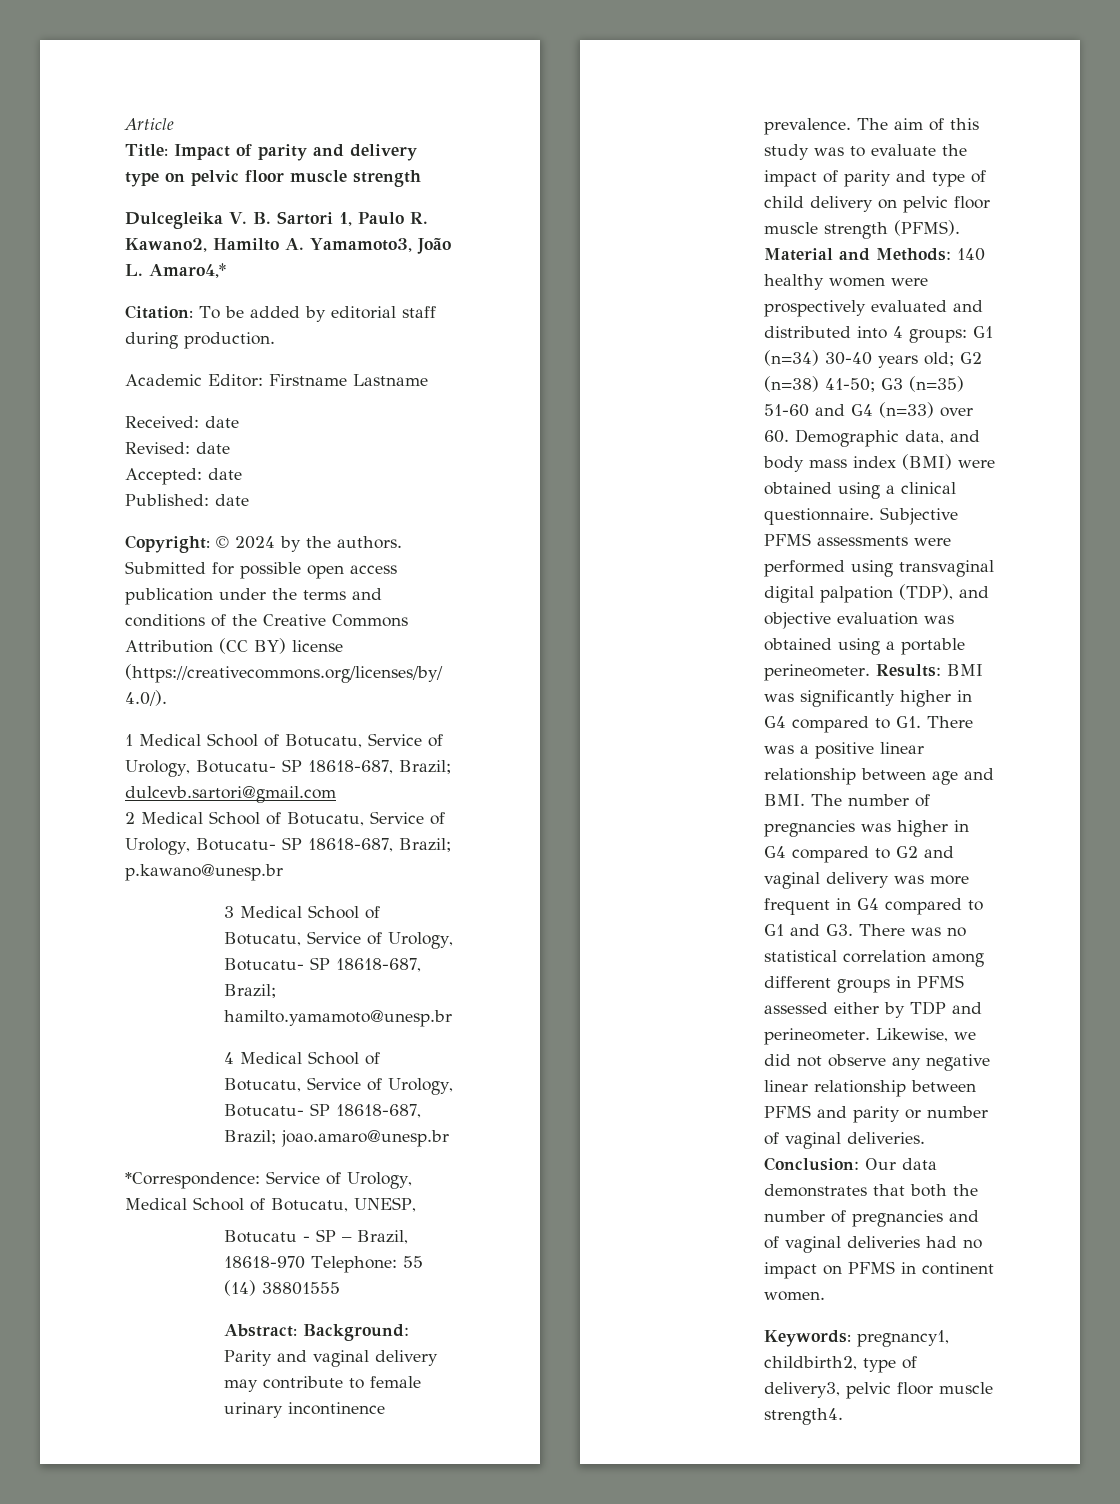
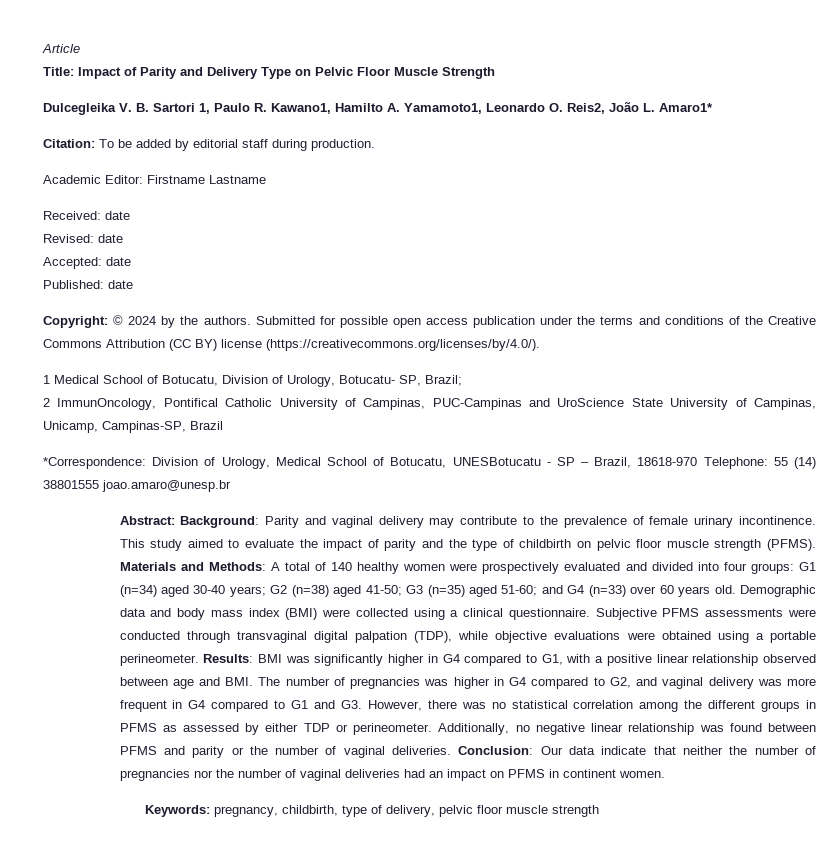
[258,144,417,161] [125,170,421,187] parity and delivery type on pelvic floor muscle strength -> [140,67,495,79] Parity and Delivery Type on Pelvic Floor Muscle Strength
[125,238,207,252] Kawano2, -> [271,103,331,114] Kawano1,
[310,238,412,252] Yamamoto3, -> [404,103,605,114] Yamamoto1, Leonardo O. Reis2,
[149,263,226,278] Amaro4,* -> [659,103,713,112] Amaro1*
[368,733,443,747] [125,759,451,777] [125,786,336,803] Service of Urology, Botucatu- SP 18618-687, Brazil; dulcevb.sartori@gmail.com -> [222,375,462,387] Division of Urology, Botucatu- SP, Brazil;
[141,811,445,826] [125,837,451,855] [125,864,283,881] [224,905,380,919] [224,931,453,949] [224,957,421,972] [224,984,276,998] [224,1010,452,1027] [224,1051,380,1065] [224,1077,453,1095] [224,1103,421,1118] [224,1130,449,1147] Medical School of Botucatu, Service of Urology, Botucatu- SP 18618-687, Brazil; p.kawano@unesp.br // 3 Medical School of Botucatu, Service of Urology, Botucatu- SP 18618-687, Brazil; hamilto.yamamoto@unesp.br // 4 Medical School of Botucatu, Service of Urology, Botucatu- SP 18618-687, Brazil; joao.amaro@unesp.br -> [57,398,816,410] [43,421,223,433] ImmunOncology, Pontifical Catholic University of Campinas, PUC-Campinas and UroScience State University of Campinas, Unicamp, Campinas-SP, Brazil
[266,1171,320,1184] Service -> [152,457,199,466] Division
[354,1197,416,1212] [224,1230,297,1243] UNESP, // Botucatu -> [452,457,541,466] UNESBotucatu
(340, 1288) none -> [102,480,231,492] joao.amaro@unesp.br
[370,1376,421,1388] [224,1402,385,1418] [764,118,979,135] [764,144,844,160] female urinary incontinence prevalence. The aim of this study was -> [539,516,816,528] [119,539,223,551] the prevalence of female urinary incontinence. This study aimed
[932,170,986,187] [764,196,873,212] type of child delivery -> [448,539,572,551] the type of childbirth
[764,248,833,261] Material -> [119,562,176,571] Materials
(951, 254) none -> [270,562,326,571] A total of
[764,326,993,343] [764,350,954,368] distributed into 4 groups: G1 (n=34) 30-40 years old; -> [651,562,817,574] [119,585,266,597] divided into four groups: G1 (n=34) aged 30-40 years;
(819, 384) none -> [333,585,362,597] aged
[764,404,809,417] 51-60 -> [468,585,538,597] aged 51-60;
[764,429,944,447] 60. Demographic data, -> [659,585,816,597] [119,608,146,617] 60 years old. Demographic data
[764,482,832,495] obtained -> [355,608,408,617] collected
[764,560,893,577] performed using -> [119,631,230,643] conducted through
[959,586,989,598] [764,612,954,629] and objective evaluation was -> [458,631,655,643] while objective evaluations were
[896,716,973,728] [764,745,794,754] G1. There was -> [541,654,591,665] G1, with
(856, 776) none -> [762,654,816,663] observed
[896,846,918,858] G2 -> [609,677,631,688] G2,
[859,924,905,936] There -> [367,700,457,711] However, there
(984, 960) none -> [684,700,703,709] the
[764,1001,982,1018] [764,1028,976,1045] [764,1054,921,1070] assessed either by TDP and perineometer. Likewise, we did not observe any -> [162,723,530,735] as assessed by either TDP or perineometer. Additionally, no
(906, 1088) none -> [699,723,762,732] was found
(921, 1114) none -> [249,746,268,755] the
[764,1184,947,1197] demonstrates that both -> [601,746,724,755] indicate that neither
[949,1210,979,1222] and -> [193,769,282,778] nor the number
[963,1239,982,1249] no -> [428,771,443,778] an
[857,1330,949,1347] [764,1356,917,1373] [764,1382,993,1399] [764,1408,843,1425] pregnancy1, childbirth2, type of delivery3, pelvic floor muscle strength4. -> [214,805,600,817] pregnancy, childbirth, type of delivery, pelvic floor muscle strength

